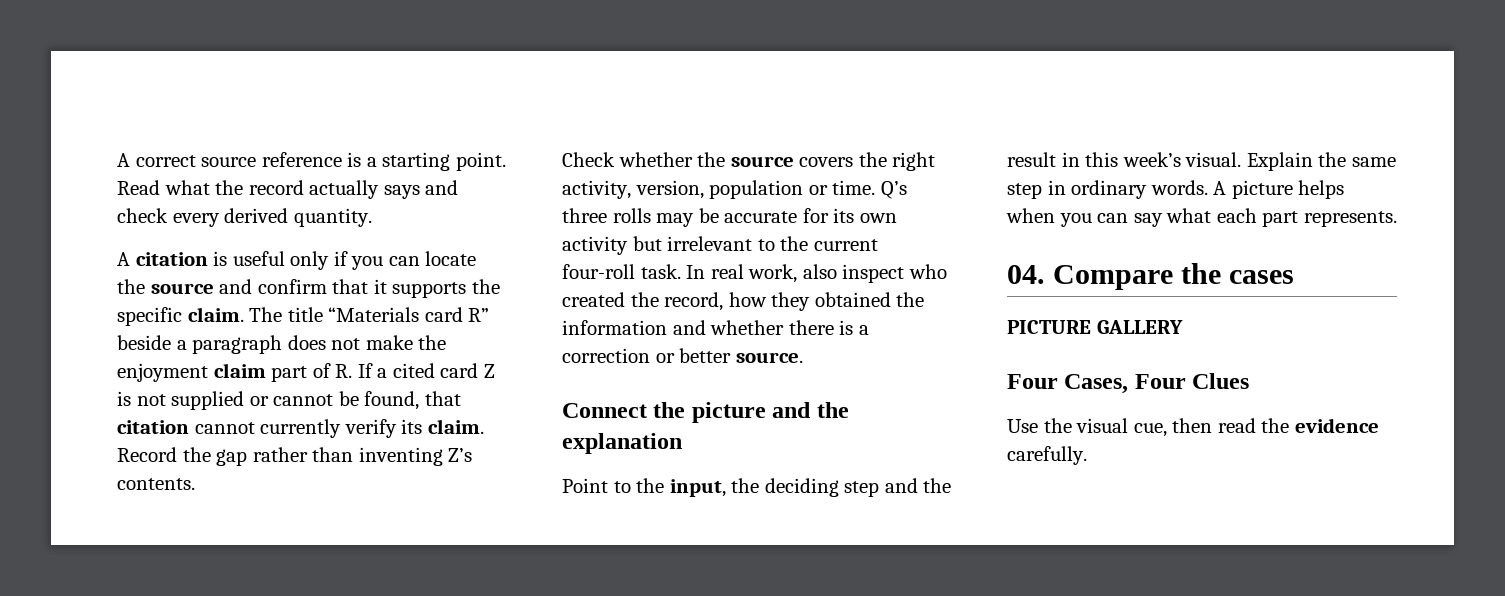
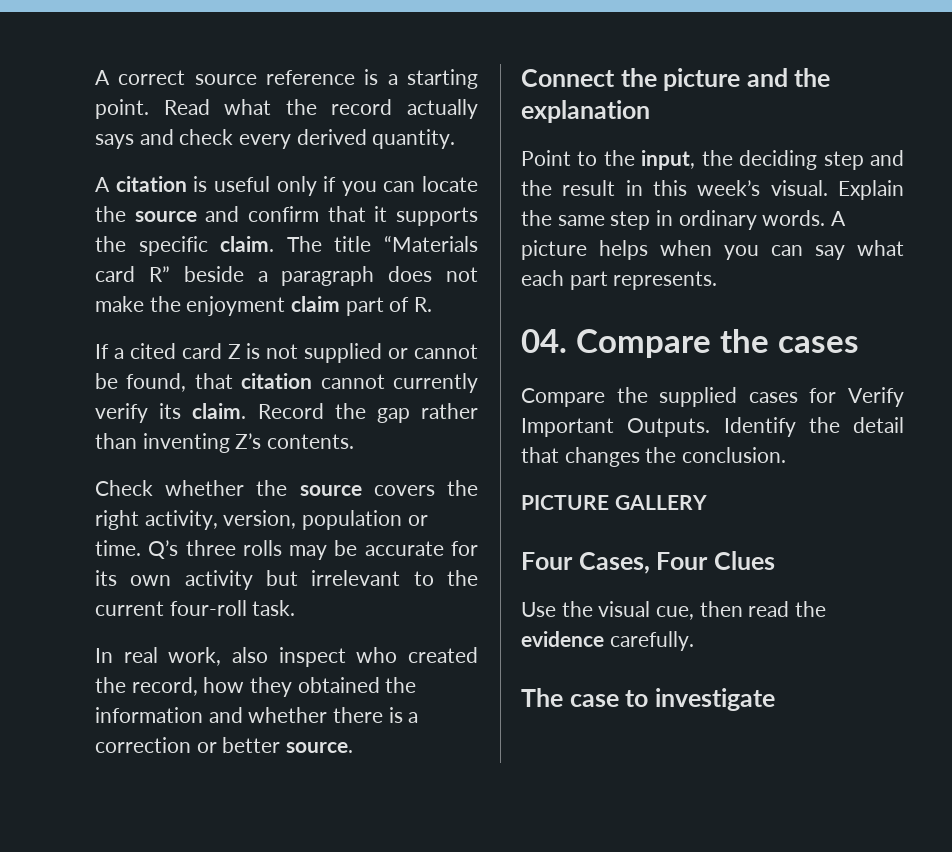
(353, 371) none -> (433, 304) //
(681, 271) none -> (296, 608) //
(1295, 277) none -> [521,387,904,407] [521,417,904,437] [521,447,787,467] // Compare the supplied cases for Verify Important Outputs. Identify the detail that changes the conclusion.
(1087, 455) none -> [521,688,775,711] // The case to investigate

